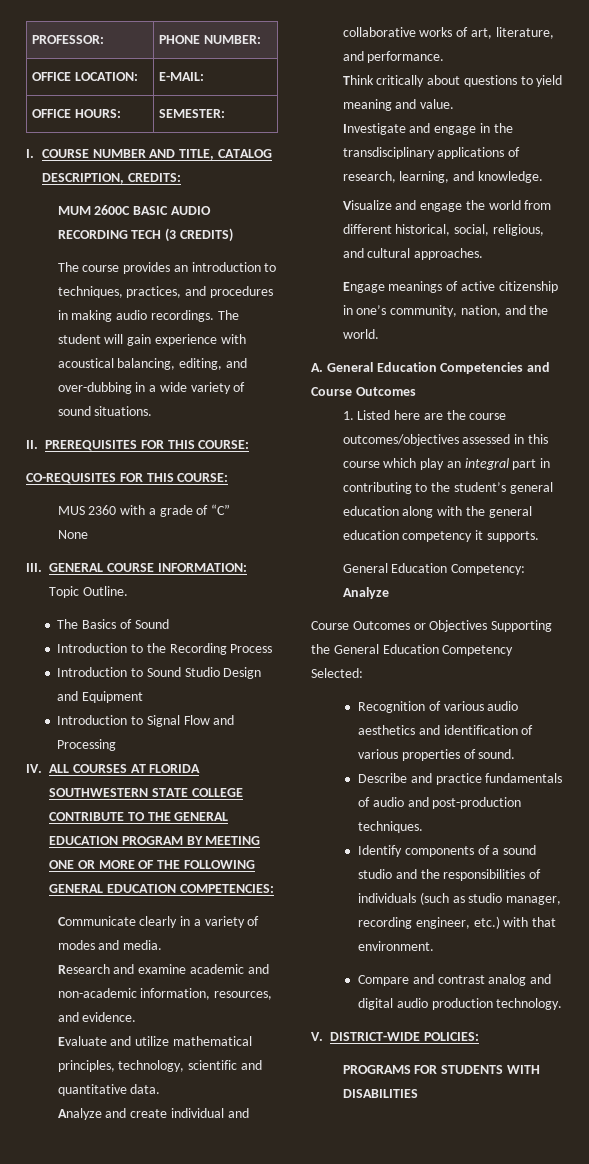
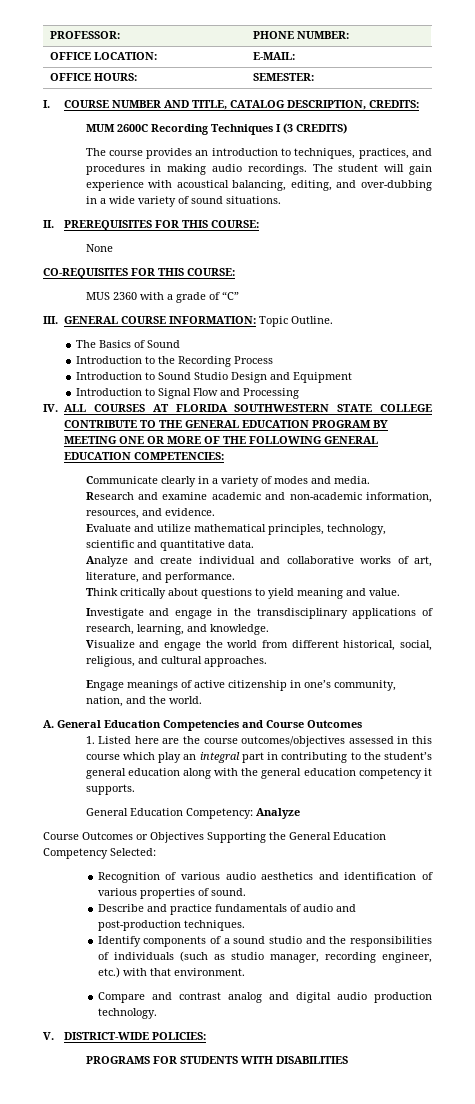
[133,206,211,215] [57,230,162,239] BASIC AUDIO RECORDING TECH -> [150,124,281,135] Recording Techniques I
(250, 444) none -> [85,244,113,252] // None
[57,530,88,539] // None -> (239, 295) none

